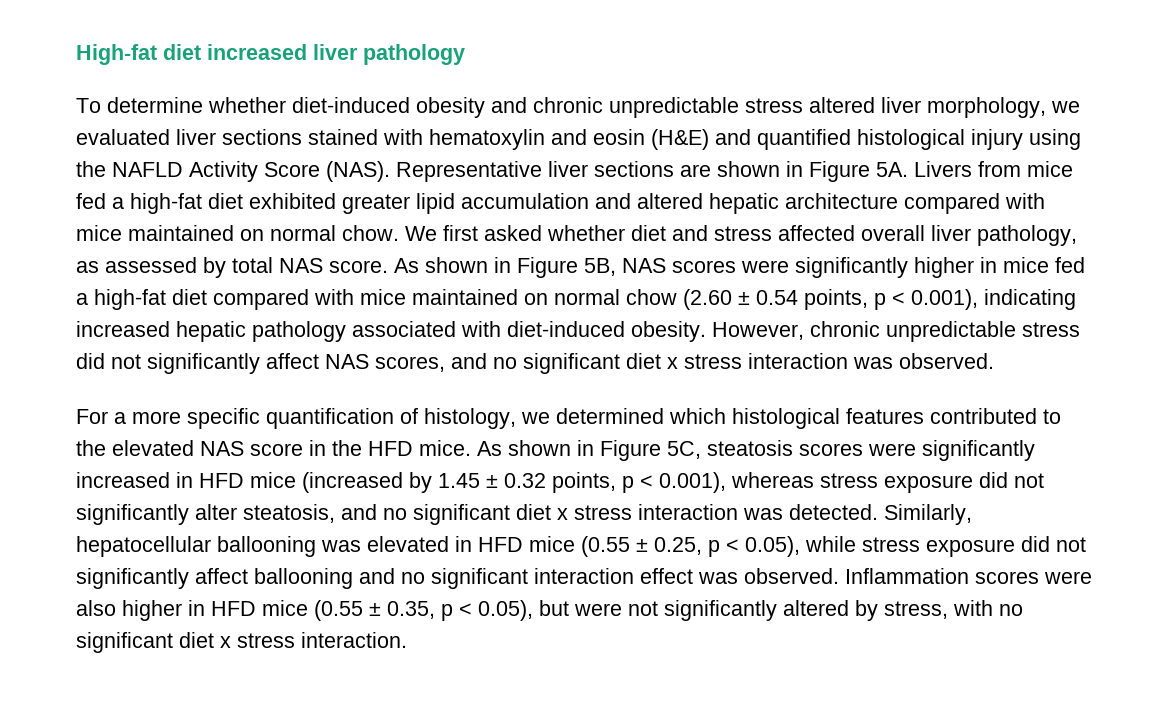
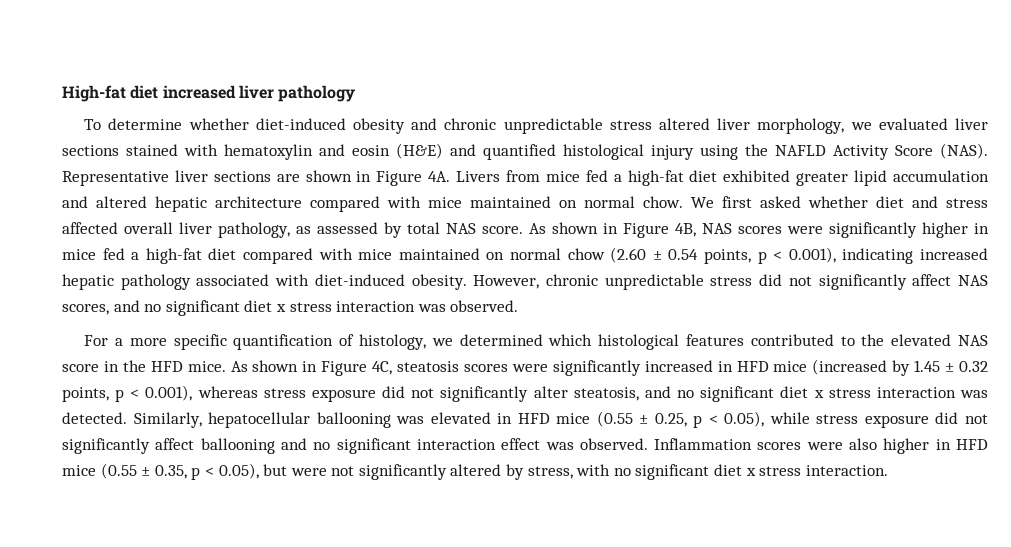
[876,162,908,177] 5A. -> [428,171,451,182] 4A.
[584,258,616,276] 5B, -> [675,223,696,237] 4B,
[667,441,701,459] 5C, -> [372,361,393,375] 4C,

